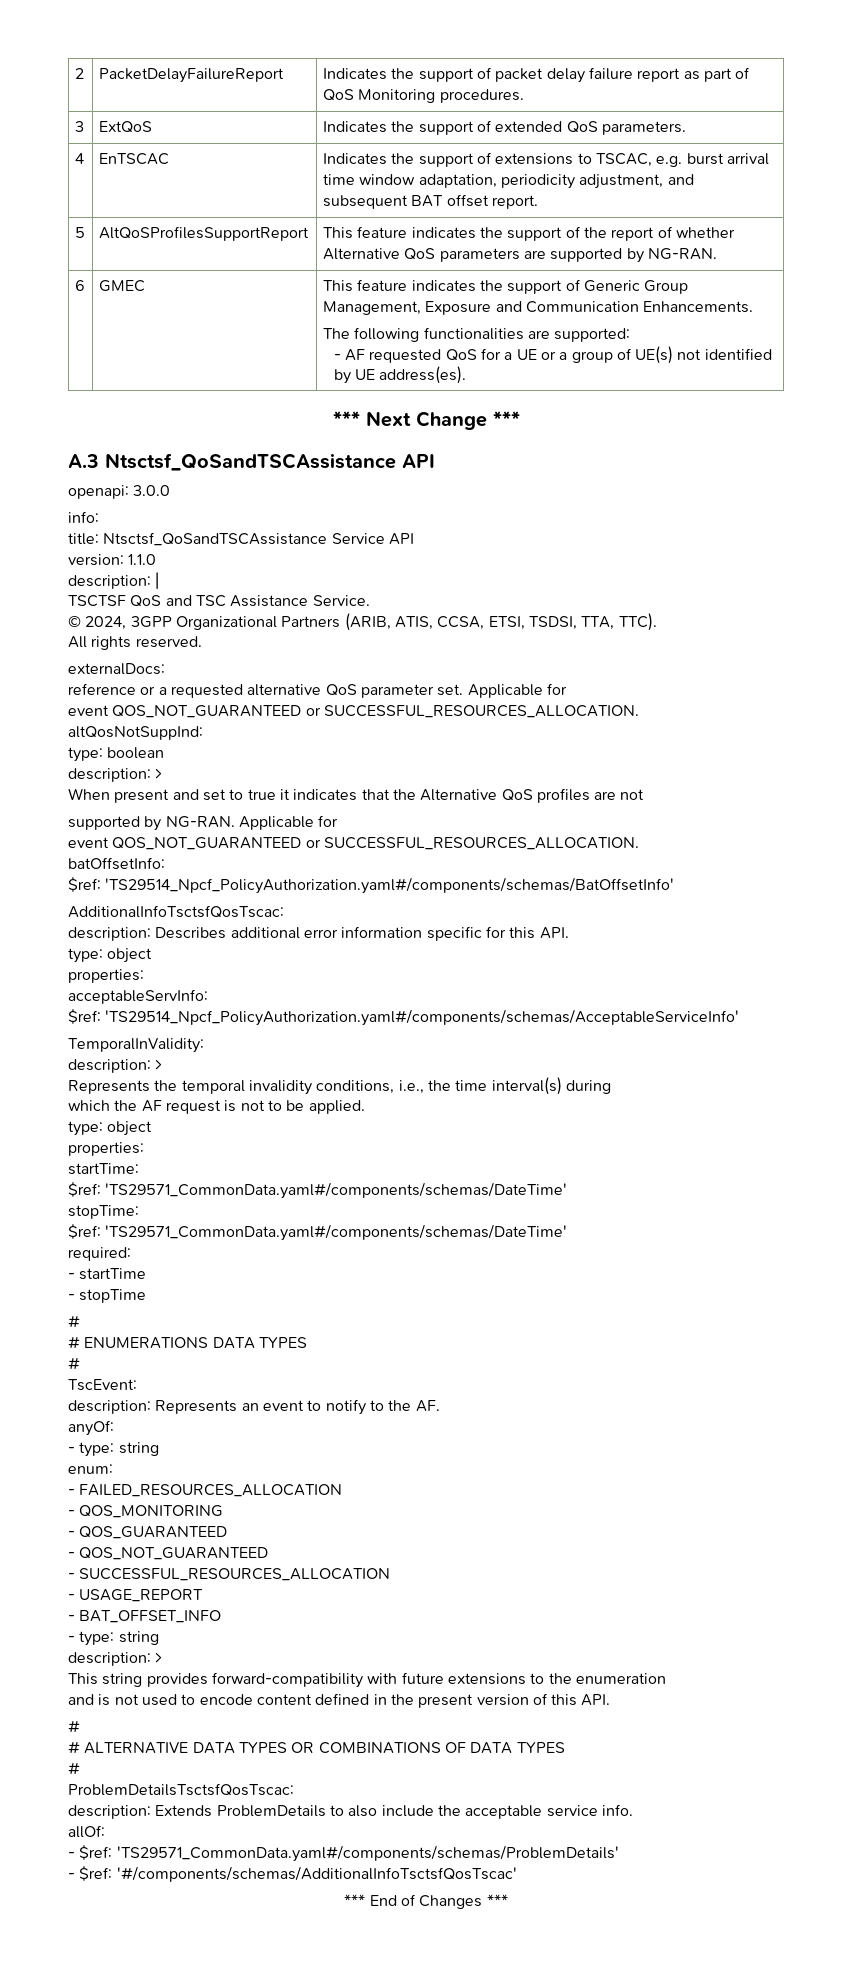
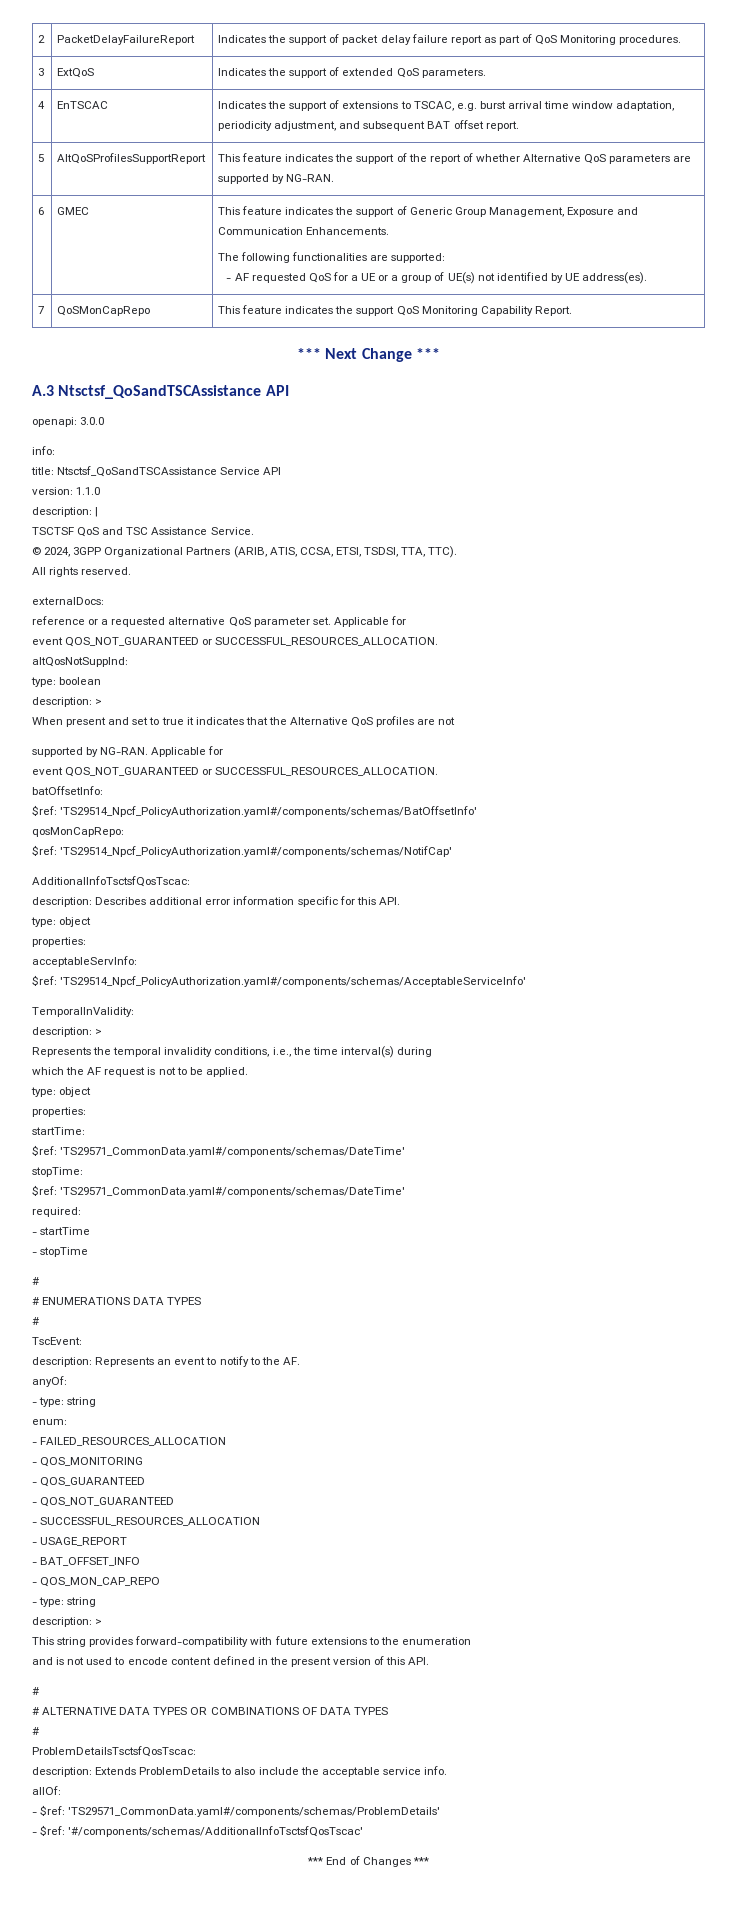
(467, 375) none -> [38,306,45,314] [57,306,151,316] [218,305,572,316] // 7 | QoSMonCapRepo | This feature indicates the support QoS Monitoring Capability Report.
(675, 885) none -> [32,827,124,837] [32,845,453,857] // qosMonCapRepo: // $ref: 'TS29514_Npcf_PolicyAuthorization.yaml#/components/schemas/NotifCap'
(222, 1616) none -> [32,1577,161,1587] // - QOS_MON_CAP_REPO

